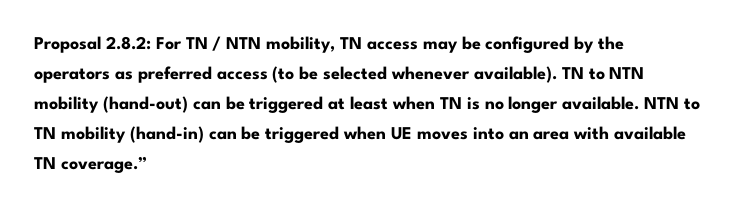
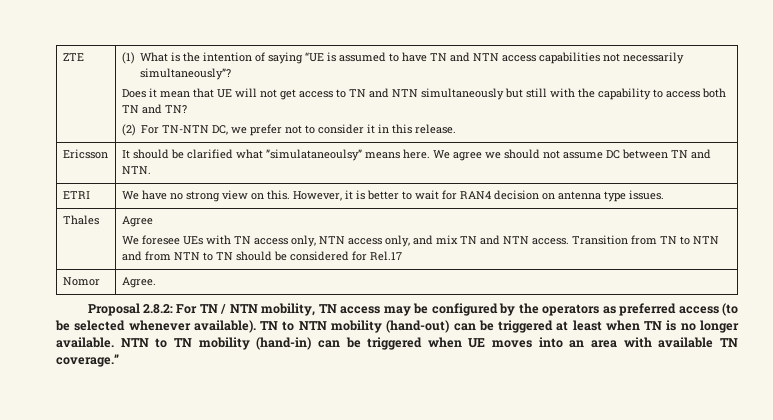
(34, 44) none -> [62,53,84,61] [121,52,685,64] [140,68,232,80] [121,88,726,100] [121,104,187,114] [121,124,457,136] [62,149,108,159] [121,149,711,161] [121,166,151,174] [62,191,90,199] [121,190,664,202] [62,215,99,225] [121,216,153,227] [121,235,719,247] [121,251,402,261] [62,277,100,286] [121,277,156,288] ZTE | (1) What is the intention of saying “UE is assumed to have TN and NTN access capabilities not necessarily simultaneously”? // Does it mean that UE will not get access to TN and NTN simultaneously but still with the capability to access both TN and TN? // (2) For TN-NTN DC, we prefer not to consider it in this release. // Ericsson | It should be clarified what ”simulataneoulsy” means here. We agree we should not assume DC between TN and NTN. // ETRI | We have no strong view on this. However, it is better to wait for RAN4 decision on antenna type issues. // Thales | Agree // We foresee UEs with TN access only, NTN access only, and mix TN and NTN access. Transition from TN to NTN and from NTN to TN should be considered for Rel.17 // Nomor | Agree. //

